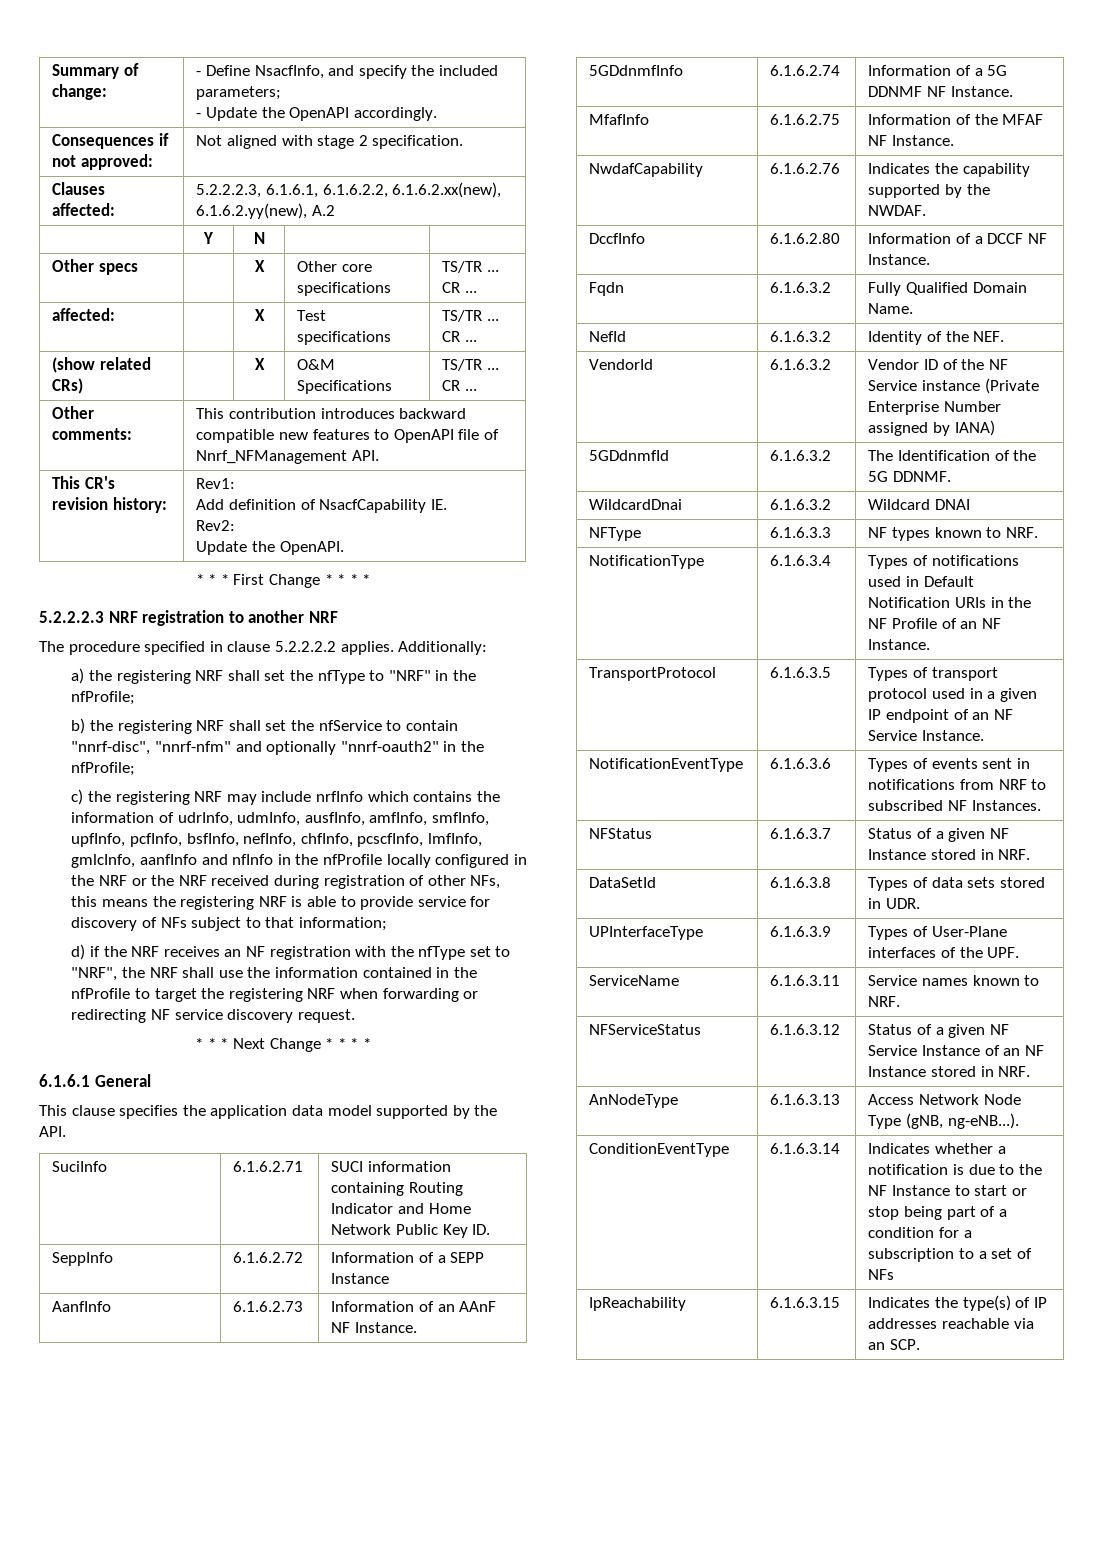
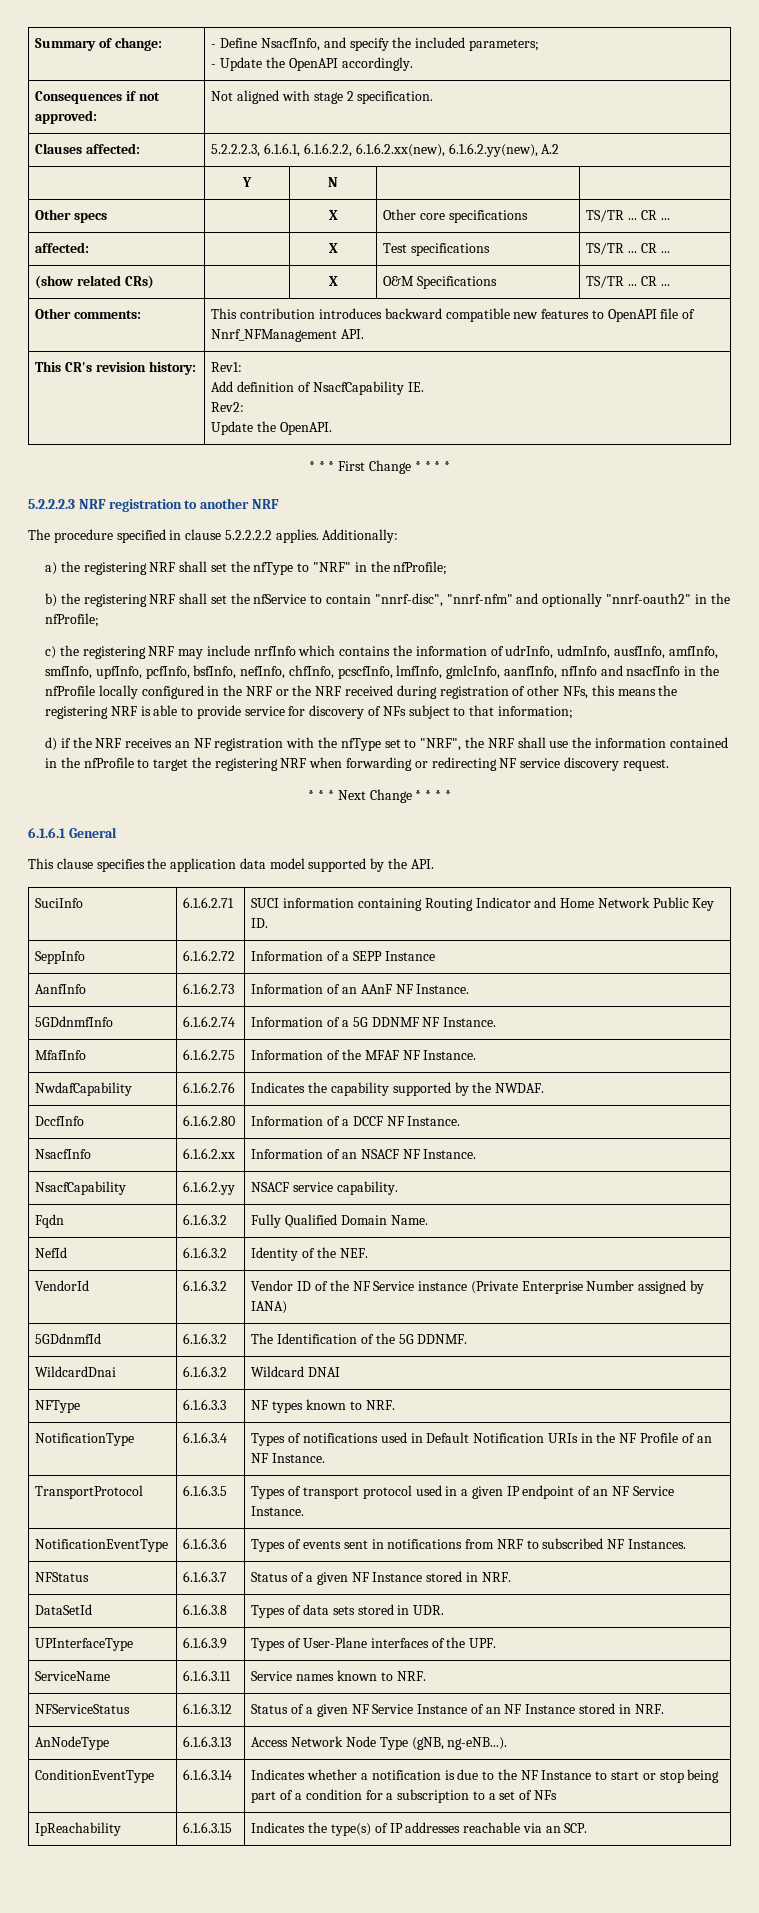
[139,854,274,865] aanfInfo and nfInfo -> [504,665,681,679] aanfInfo, nfInfo and nsacfInfo
(931, 259) none -> [35,1149,92,1159] [183,1148,236,1159] [251,1149,477,1159] [35,1181,127,1195] [183,1181,236,1195] [251,1181,398,1195] // NsacfInfo | 6.1.6.2.xx | Information of an NSACF NF Instance. // NsacfCapability | 6.1.6.2.yy | NSACF service capability.

